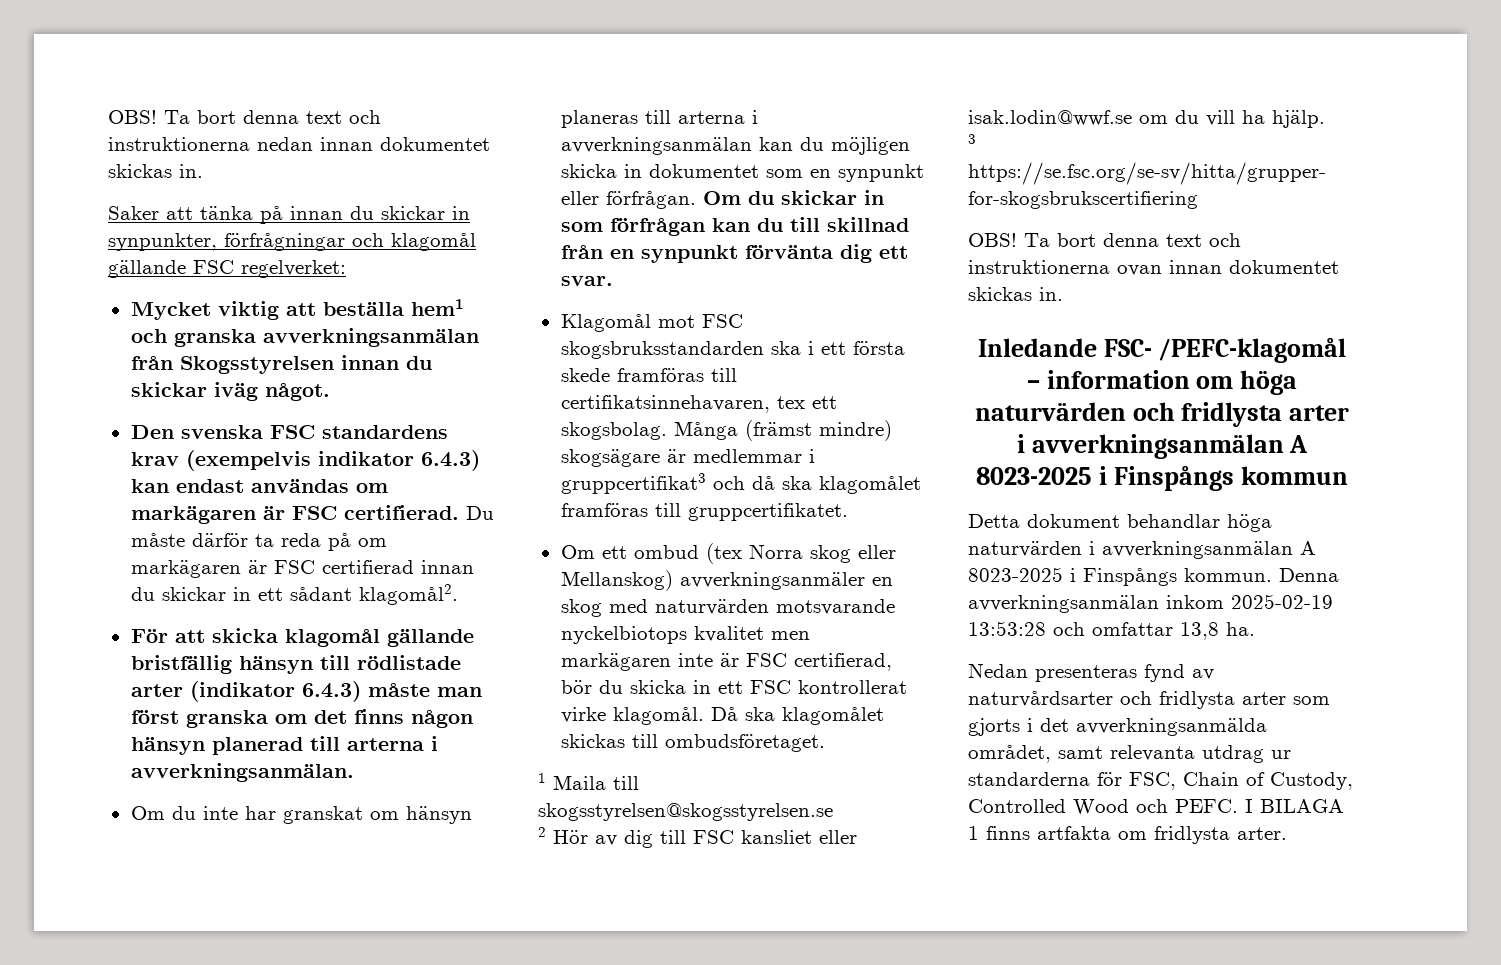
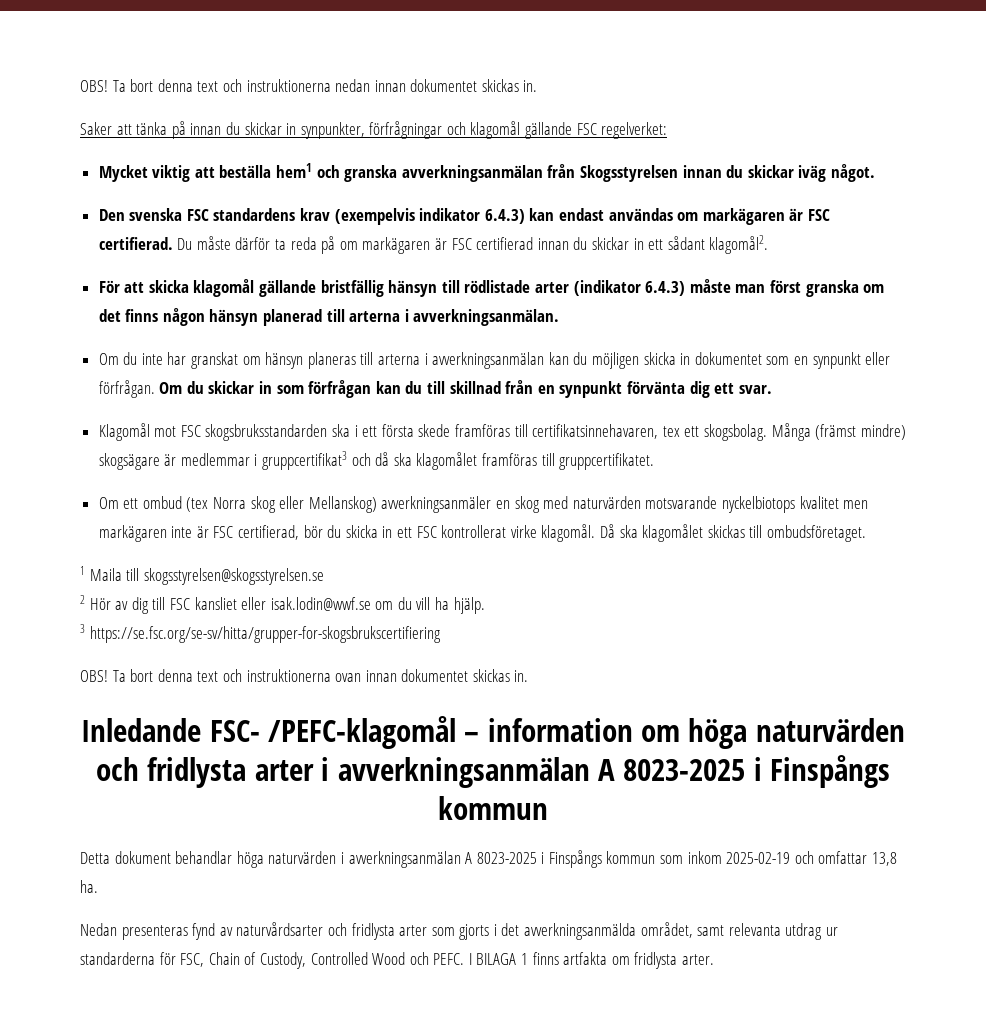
[1184,568,1339,582] [968,595,1159,613] kommun. Denna avverkningsanmälan -> [606,851,684,864] kommun som
[968,621,1046,636] 13:53:28 -> (791, 858) none

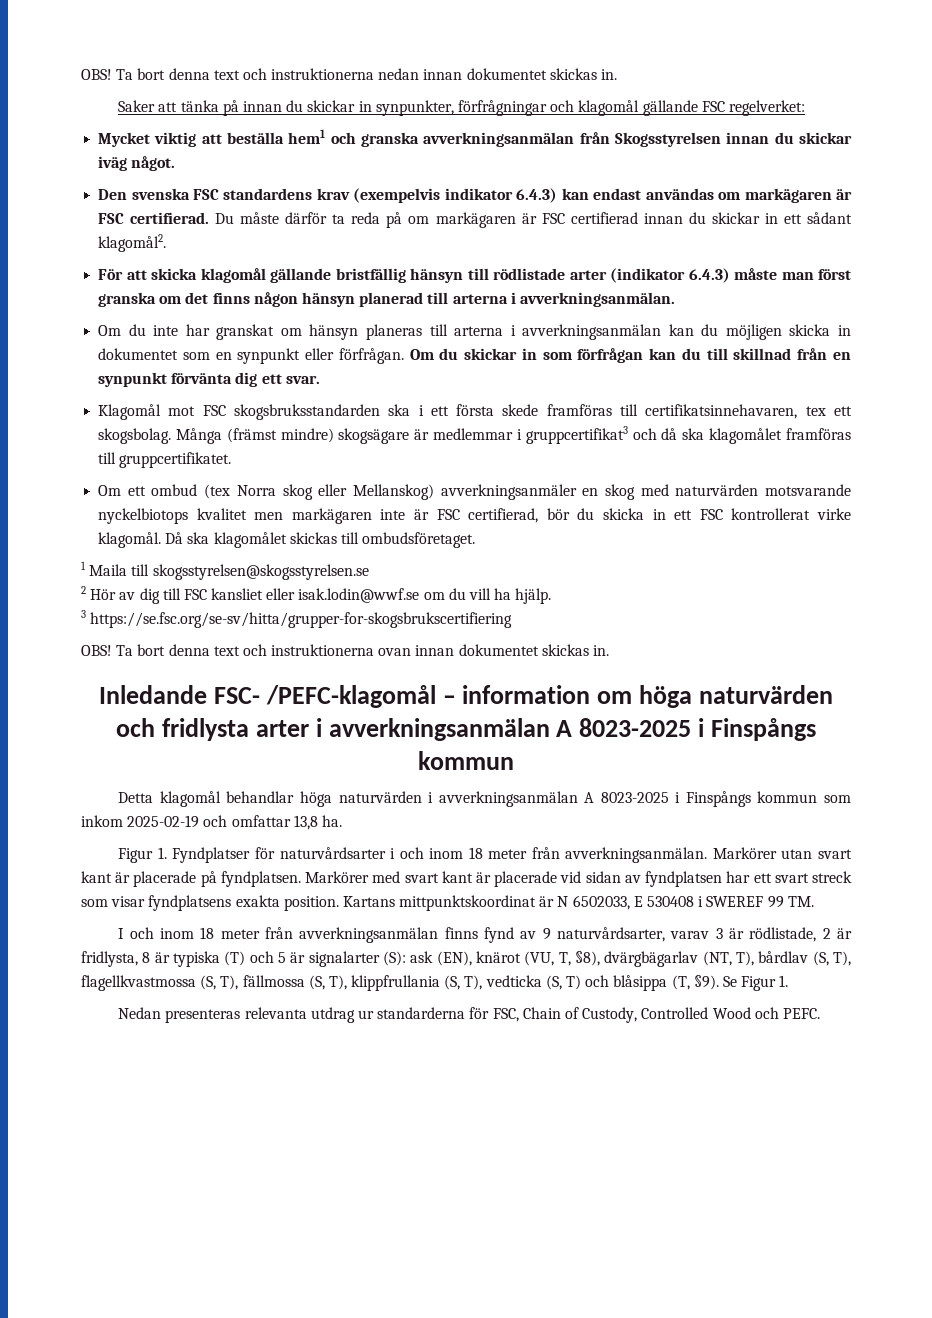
[114,851,171,864] dokument -> [159,791,221,807] klagomål
[80,922,725,940] Nedan presenteras fynd av naturvårdsarter och fridlysta arter som gjorts i det avverkningsanmälda området, samt -> [118,847,852,863] [81,871,852,887] [81,895,814,911] [118,927,852,943] [81,951,852,967] [81,975,789,991] [118,1007,241,1023] Figur 1. Fyndplatser för naturvårdsarter i och inom 18 meter från avverkningsanmälan. Markörer utan svart kant är placerade på fyndplatsen. Markörer med svart kant är placerade vid sidan av fyndplatsen har ett svart streck som visar fyndplatsens exakta position. Kartans mittpunktskoordinat är N 6502033, E 530408 i SWEREF 99 TM. // I och inom 18 meter från avverkningsanmälan finns fynd av 9 naturvårdsarter, varav 3 är rödlistade, 2 är fridlysta, 8 är typiska (T) och 5 är signalarter (S): ask (EN), knärot (VU, T, §8), dvärgbägarlav (NT, T), bårdlav (S, T), flagellkvastmossa (S, T), fällmossa (S, T), klippfrullania (S, T), vedticka (S, T) och blåsippa (T, §9). Se Figur 1. // Nedan presenteras
[468,952,715,969] I BILAGA 1 finns artfakta om fridlysta arter. -> (820, 1013) none

